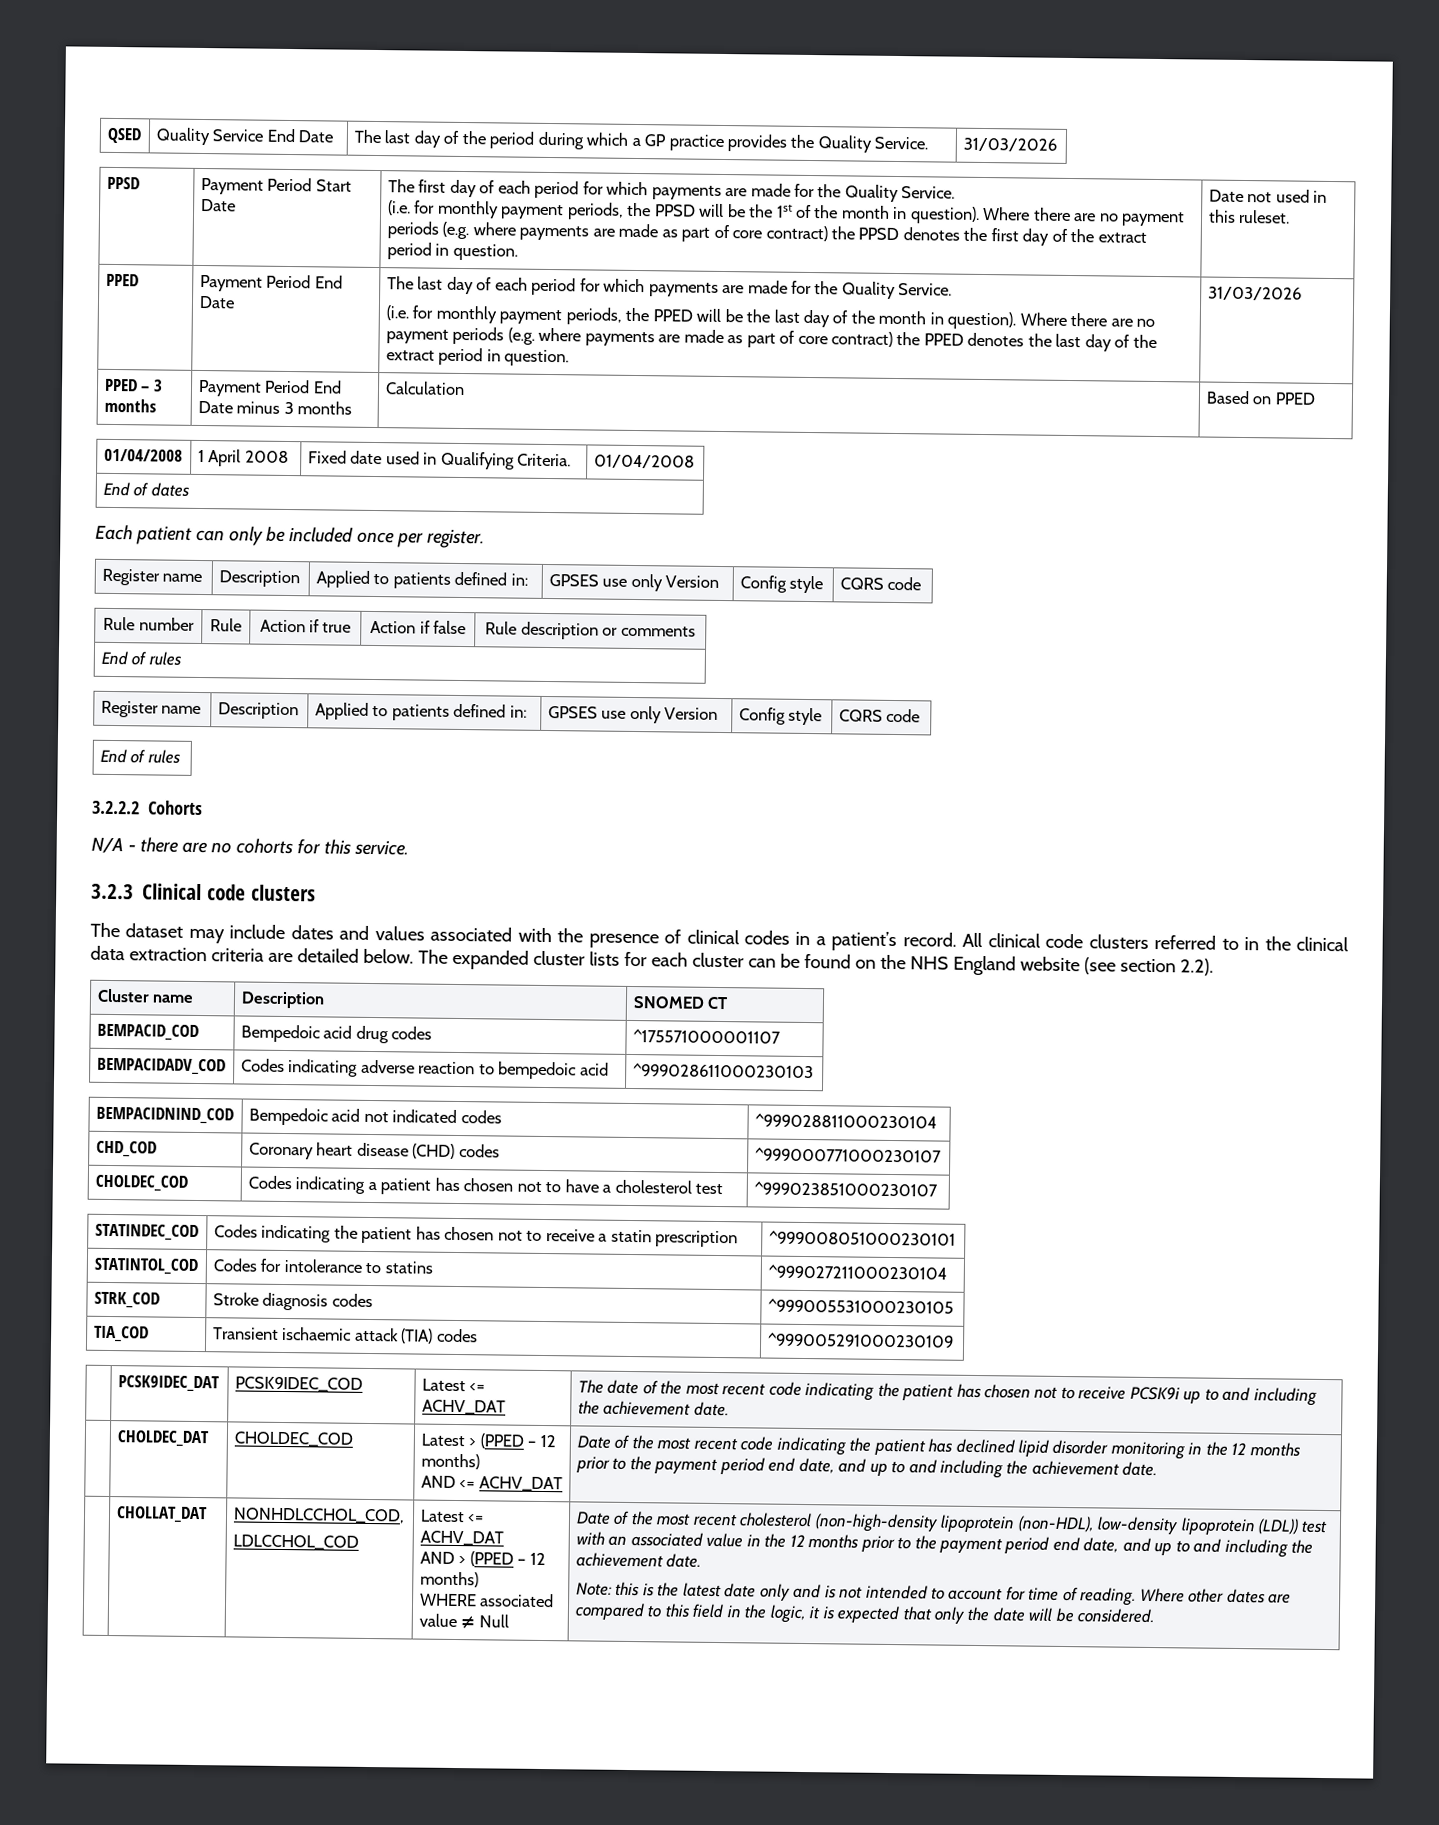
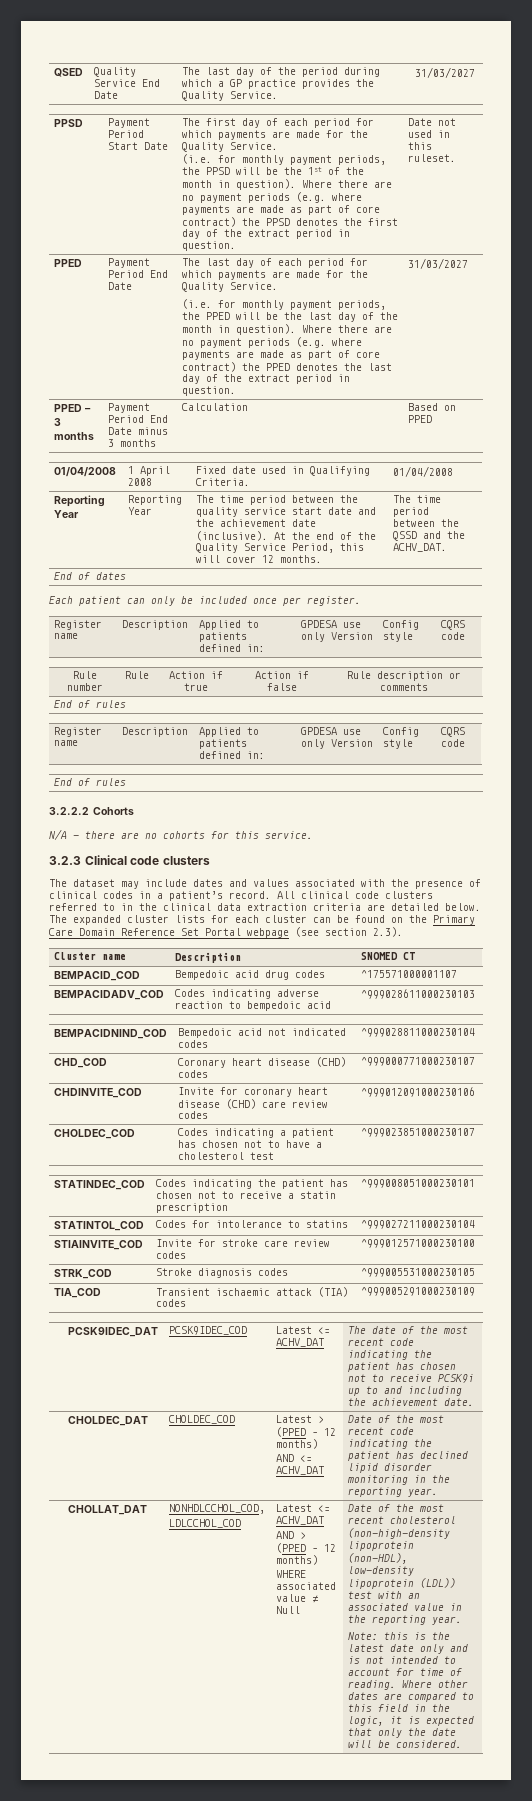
[962,137,1057,152] 31/03/2026 -> [415,67,476,78] 31/03/2027
[1207,286,1302,301] 31/03/2026 -> [408,258,469,269] 31/03/2027
(695, 461) none -> [54,495,106,507] [54,510,80,518] [128,495,183,505] [128,507,153,515] [196,495,359,505] [196,507,377,517] [196,519,317,527] [196,531,377,541] [196,543,365,553] [196,555,323,563] [393,495,442,503] [393,507,430,517] [393,519,460,527] [393,531,466,541] [393,543,448,552] // Reporting Year | Reporting Year | The time period between the quality service start date and the achievement date (inclusive). At the end of the Quality Service Period, this will cover 12 months. | The time period between the QSSD and the ACHV_DAT.
[548,574,599,587] GPSES -> [301,620,338,628] GPDESA
[547,706,598,719] GPSES -> [301,727,338,735] GPDESA
[909,955,1080,976] NHS England website -> [433,915,475,925] [49,928,289,938] Primary Care Domain Reference Set Portal webpage
[1179,958,1214,976] 2.2). -> [373,927,403,937] 2.3).
(942, 1155) none -> [54,1088,143,1098] [178,1087,329,1097] [178,1099,329,1109] [178,1111,209,1119] [361,1087,476,1097] // CHDINVITE_COD | Invite for coronary heart disease (CHD) care review codes | ^999012091000230106
(947, 1272) none -> [54,1240,144,1250] [156,1239,331,1247] [156,1251,187,1259] [361,1239,476,1248] // STIAINVITE_COD | Invite for stroke care review codes | ^999012571000230100
[1231,1442,1301,1457] [575,1456,1158,1479] 12 months prior to the payment period end date, and up to and including the achievement date. -> [348,1487,439,1497] reporting year.
[789,1534,1314,1558] [575,1552,702,1568] 12 months prior to the payment period end date, and up to and including the achievement date. -> [372,1615,463,1625] reporting year.

